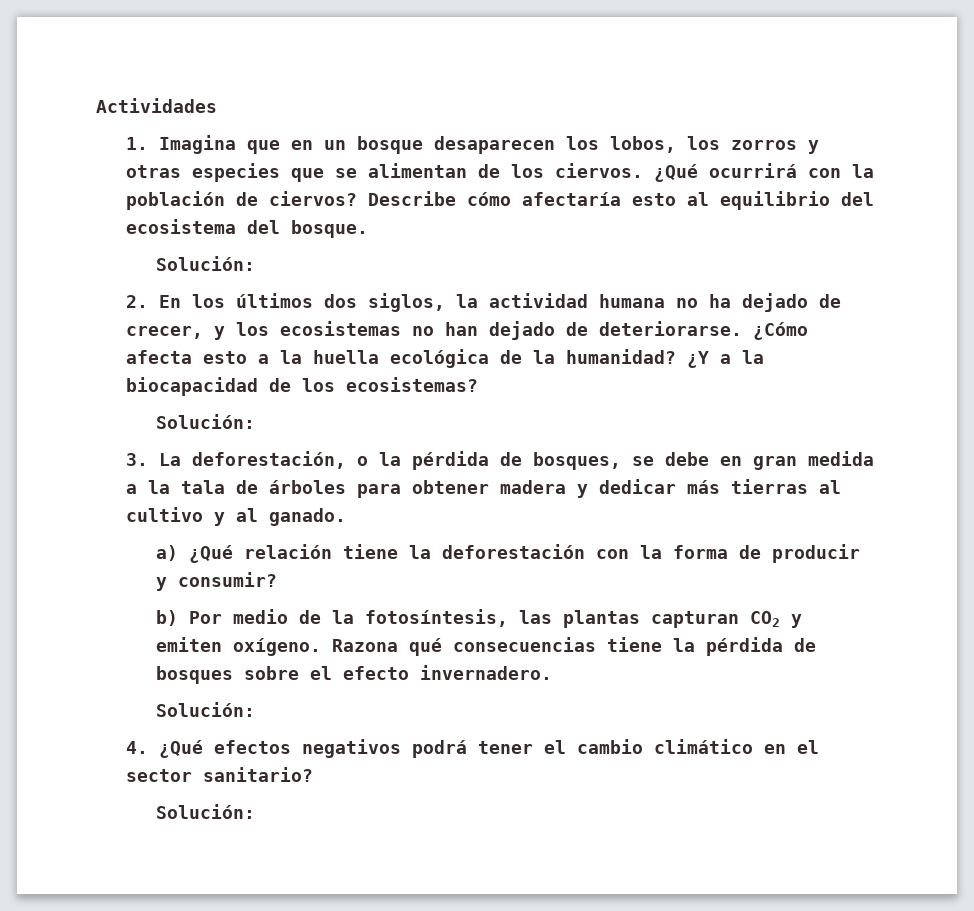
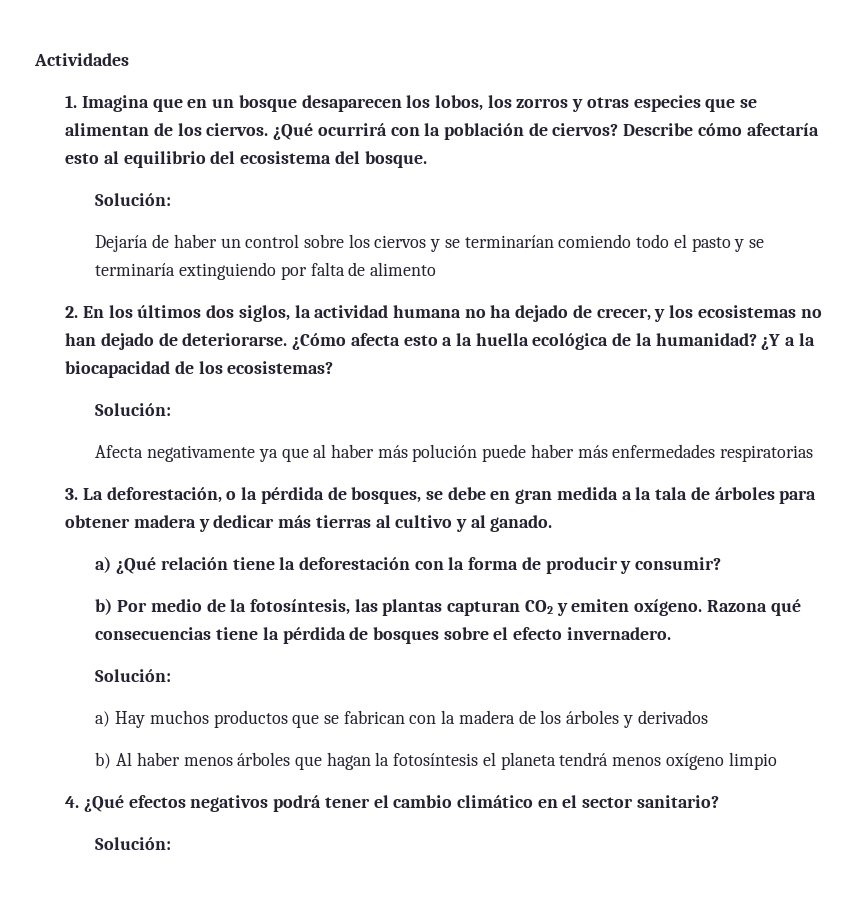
(255, 263) none -> [95,234,764,252] [95,262,436,280] // Dejaría de haber un control sobre los ciervos y se terminarían comiendo todo el pasto y se terminaría extinguiendo por falta de alimento
(255, 421) none -> [95,444,814,462] // Afecta negativamente ya que al haber más polución puede haber más enfermedades respiratorias
(255, 709) none -> [95,710,708,728] [95,752,777,770] // a) Hay muchos productos que se fabrican con la madera de los árboles y derivados // b) Al haber menos árboles que hagan la fotosíntesis el planeta tendrá menos oxígeno limpio

